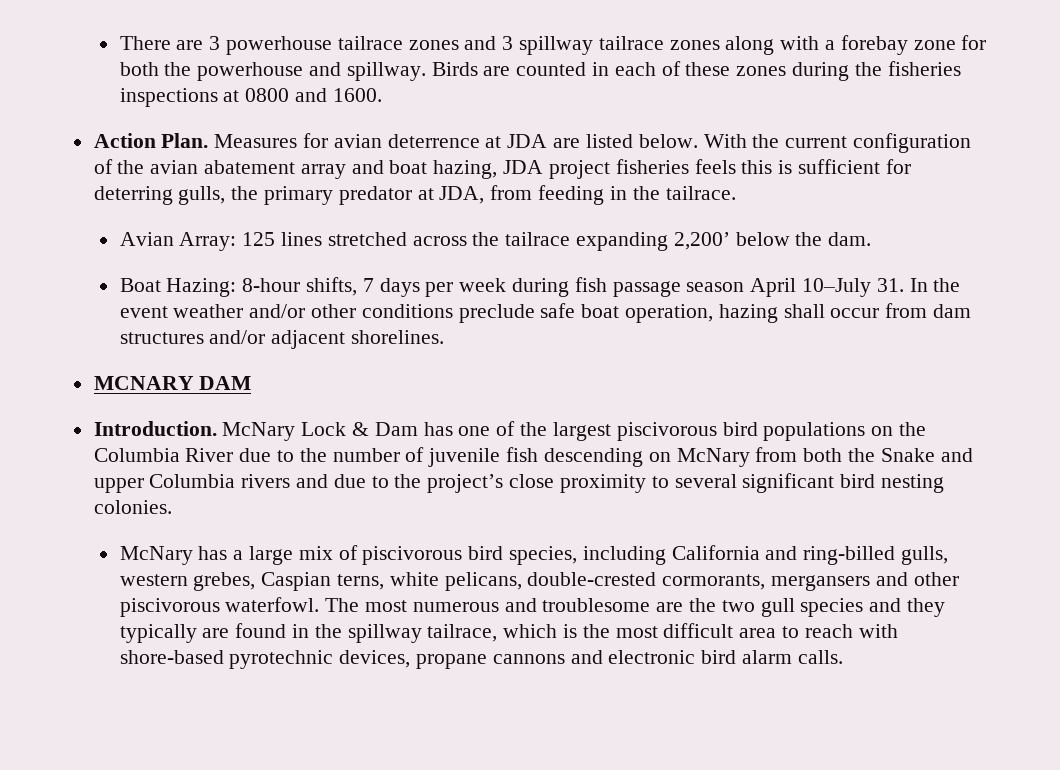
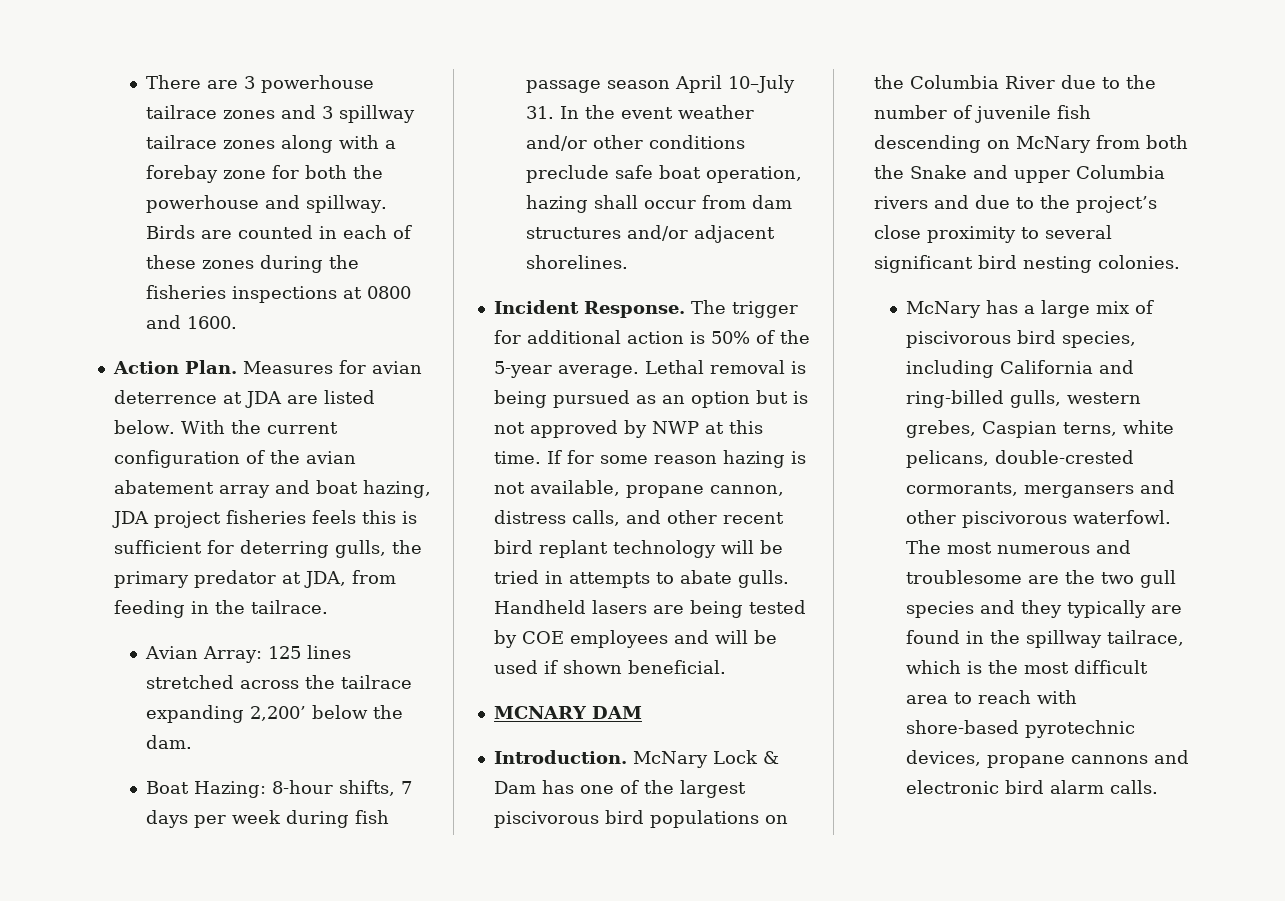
(444, 337) none -> [493,300,798,318] [493,330,810,344] [493,360,806,378] [493,390,808,408] [493,420,763,438] [493,450,806,468] [493,480,784,498] [493,510,784,526] [493,540,783,558] [493,570,789,588] [493,600,806,618] [493,630,777,648] [493,660,726,674] // Incident Response. The trigger for additional action is 50% of the 5-year average. Lethal removal is being pursued as an option but is not approved by NWP at this time. If for some reason hazing is not available, propane cannon, distress calls, and other recent bird replant technology will be tried in attempts to abate gulls. Handheld lasers are being tested by COE employees and will be used if shown beneficial.

